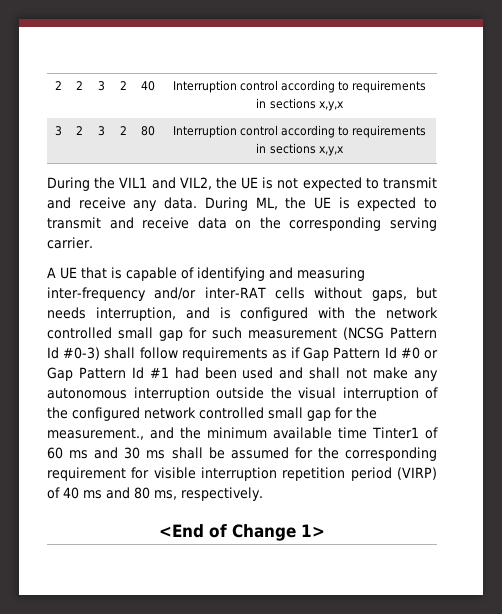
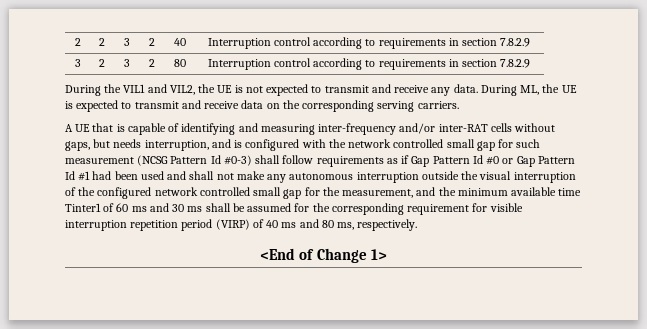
[269,98,344,111] sections x,y,x -> [462,38,531,47] section 7.8.2.9
[269,143,344,156] sections x,y,x -> [462,59,531,68] section 7.8.2.9
[47,237,93,249] carrier. -> [417,101,459,109] carriers.
[47,428,144,440] measurement., -> [342,189,414,198] measurement,

